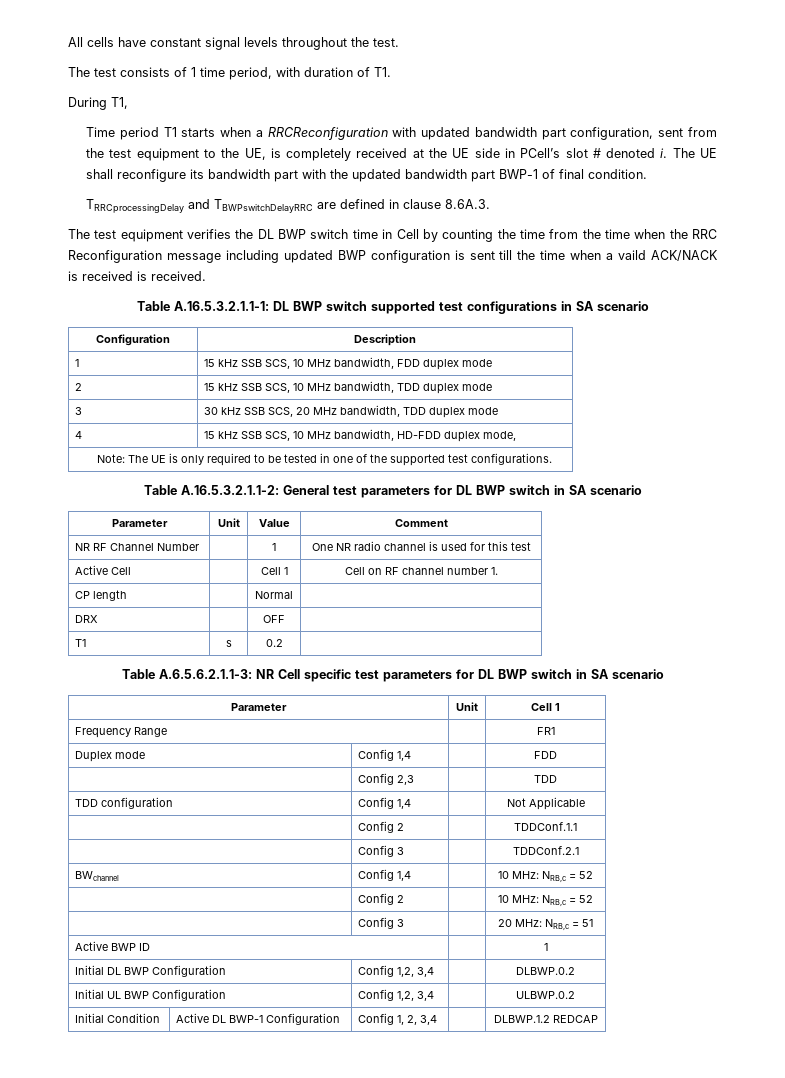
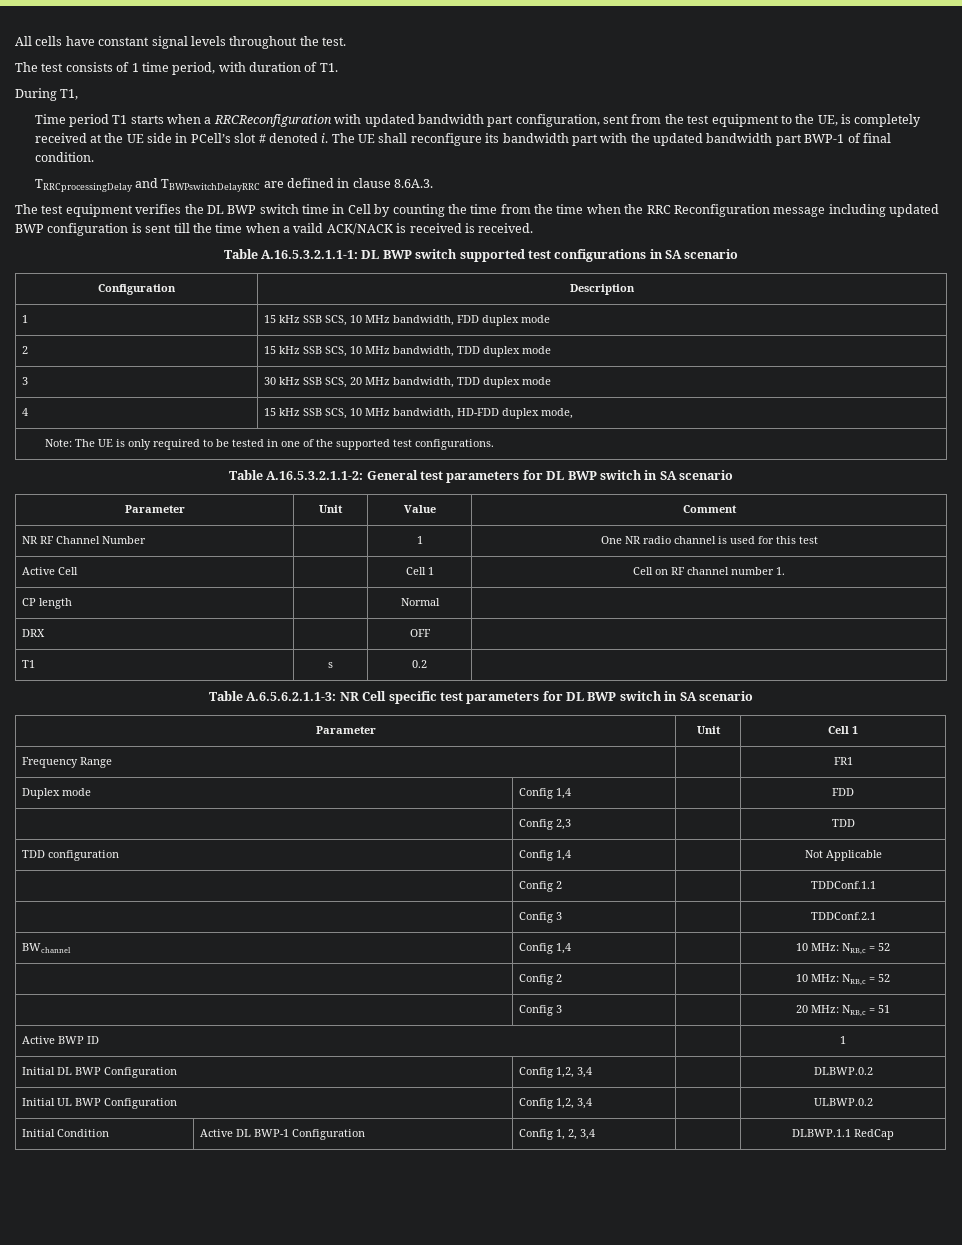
[493,1015,598,1023] DLBWP.1.2 REDCAP -> [792,1129,894,1140] DLBWP.1.1 RedCap

